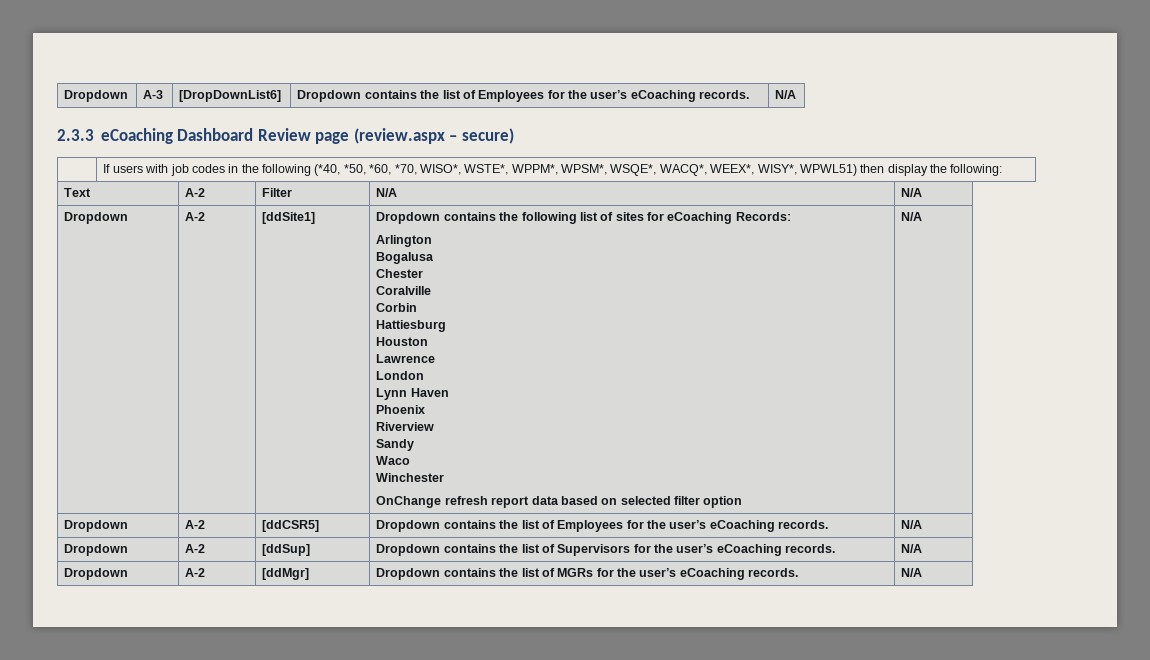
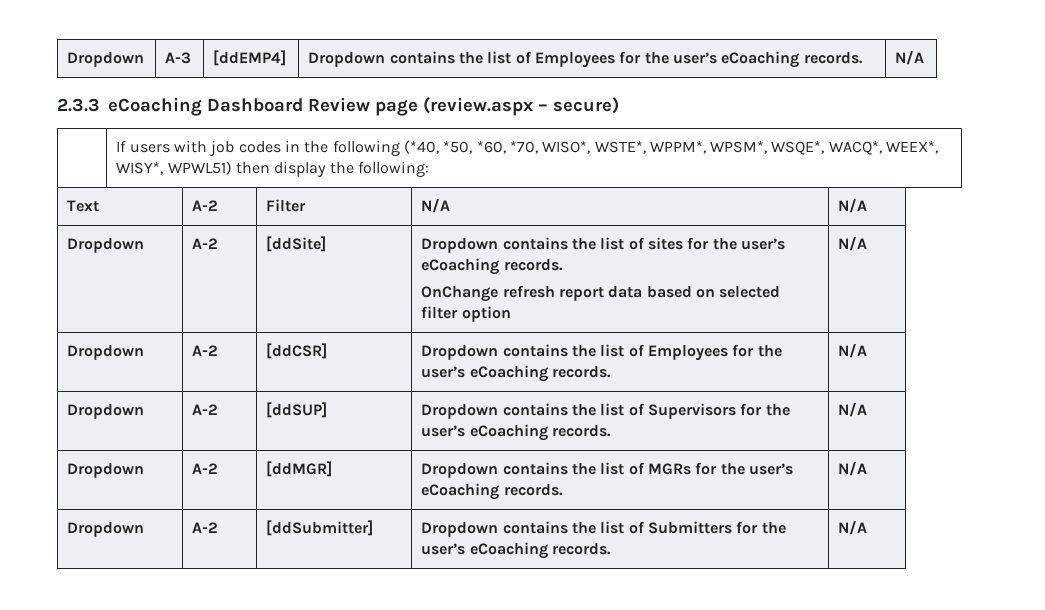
[179,90,282,102] [DropDownList6] -> [213,50,287,66] [ddEMP4]
[262,212,316,224] [376,212,577,224] [ddSite1] | Dropdown contains the following -> [266,236,327,252] [421,237,596,253] [ddSite] | Dropdown contains the
[667,212,791,224] [376,235,433,247] [376,252,435,264] [376,269,424,278] [376,286,432,295] [376,303,418,312] [376,320,447,332] [376,337,429,346] [376,354,436,363] [376,371,425,380] [376,388,449,400] [376,405,426,414] [376,422,435,431] [376,439,415,451] [376,456,411,465] [376,473,445,482] eCoaching Records: // Arlington // Bogalusa // Chester // Coralville // Corbin // Hattiesburg // Houston // Lawrence // London // Lynn Haven // Phoenix // Riverview // Sandy // Waco // Winchester -> [712,238,785,250] [421,258,563,275] the user’s eCoaching records.
[262,520,320,532] [ddCSR5] -> [266,343,328,359] [ddCSR]
[262,544,311,556] [ddSup] -> [266,402,328,418] [ddSUP]
[262,568,310,580] [ddMgr] -> [266,461,333,477] [ddMGR]
(923, 572) none -> [67,522,145,537] [192,522,219,533] [266,520,374,536] [421,521,786,537] [421,542,611,559] [838,521,868,535] // Dropdown | A-2 | [ddSubmitter] | Dropdown contains the list of Submitters for the user’s eCoaching records. | N/A

